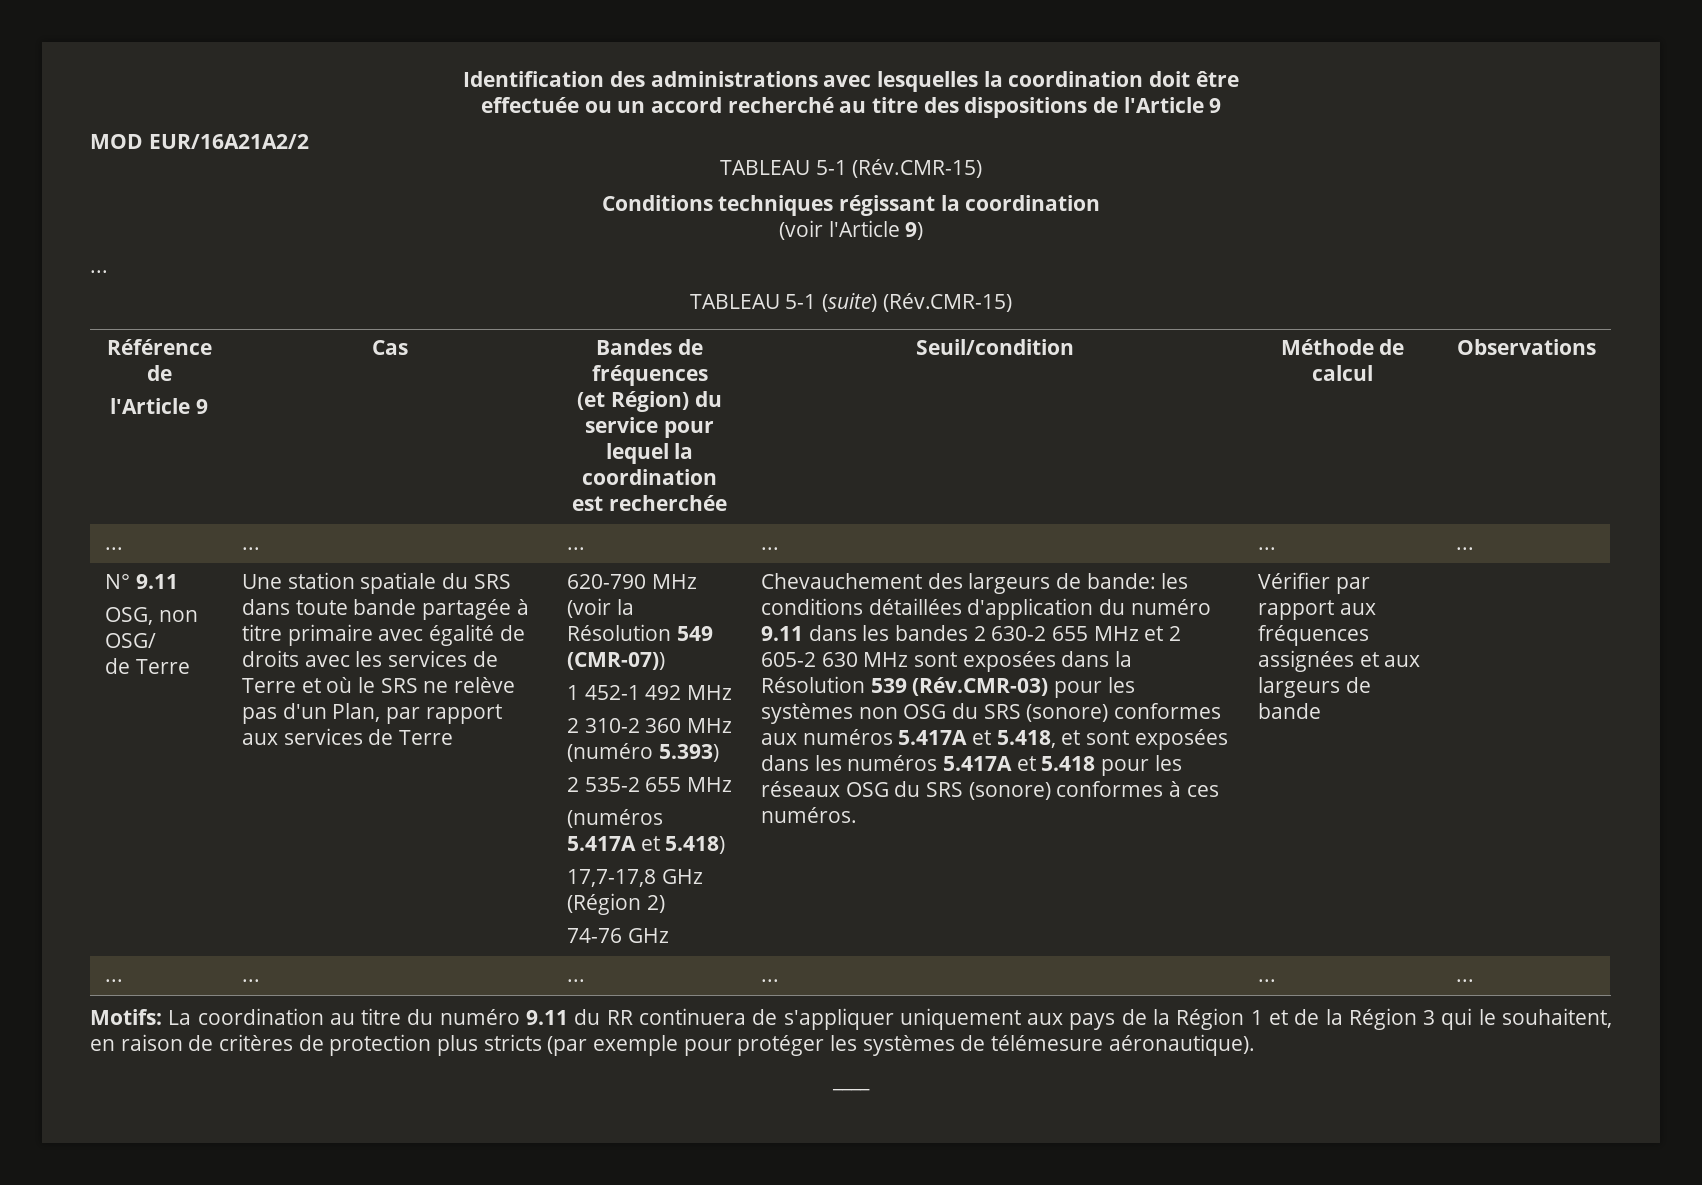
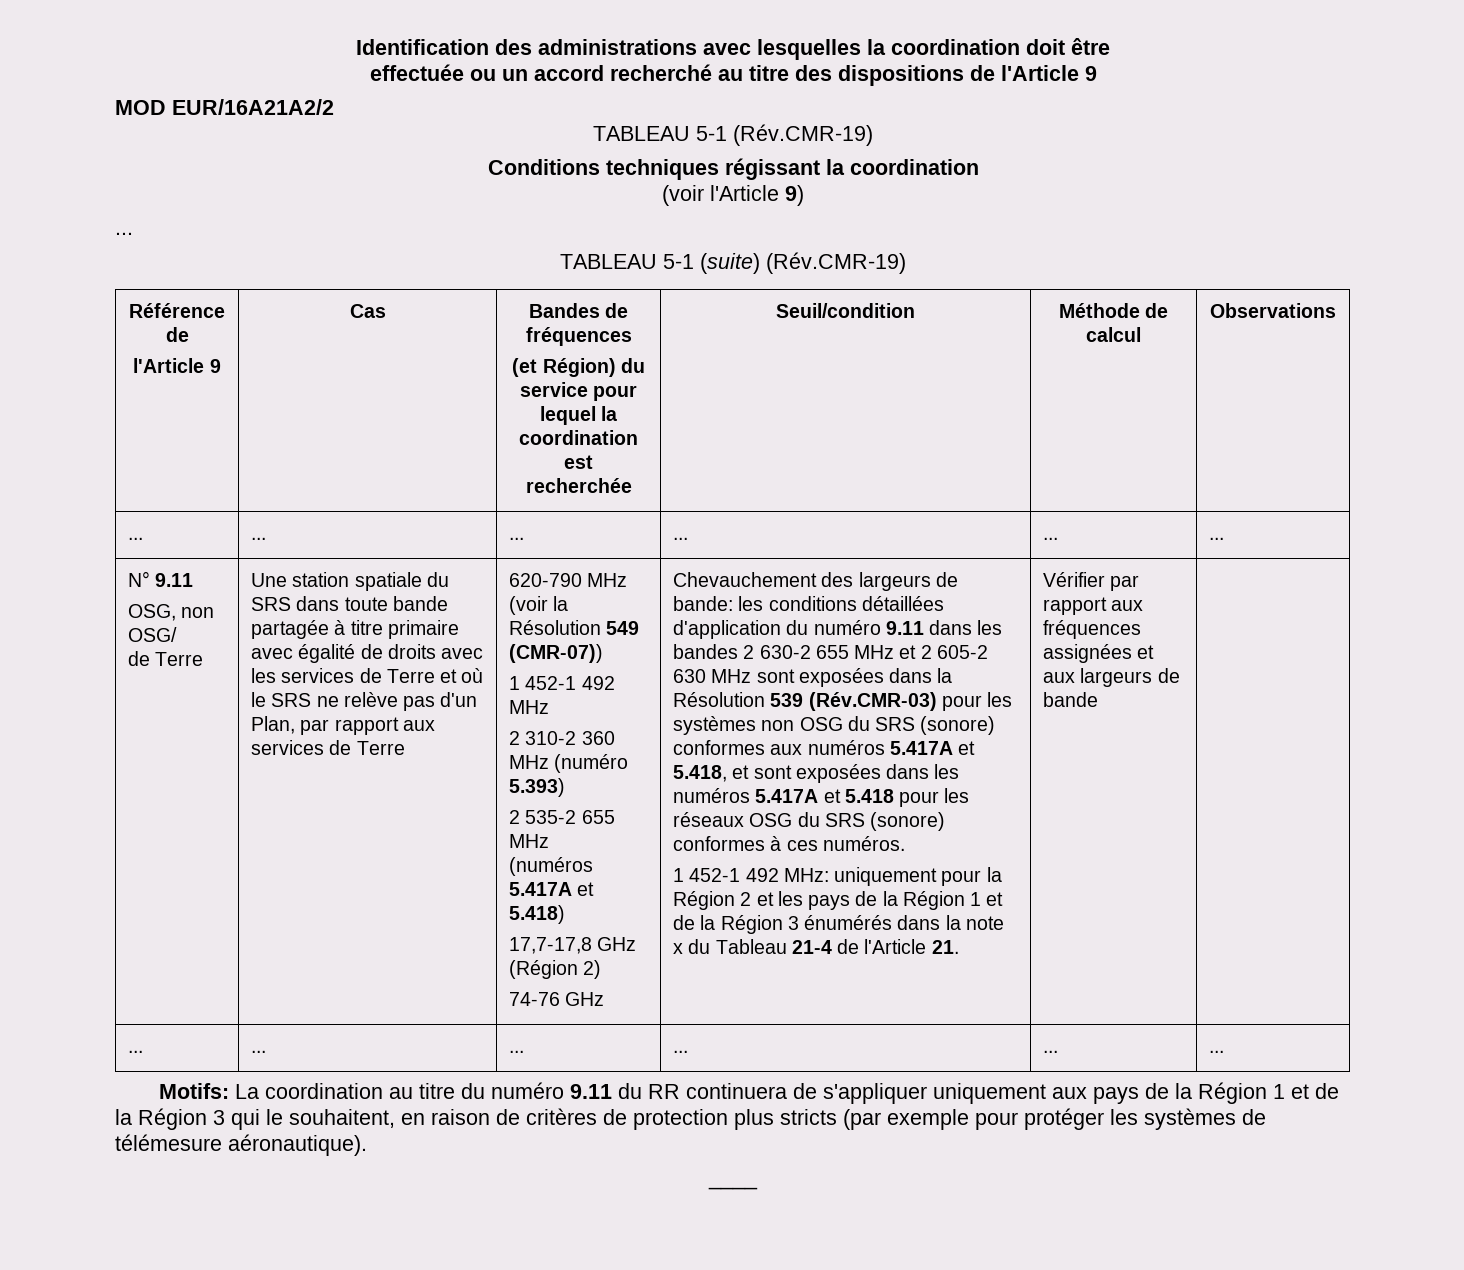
[852,159,983,178] (Rév.CMR-15) -> [733,124,873,146] (Rév.CMR-19)
[882,293,1013,312] (Rév.CMR-15) -> [766,252,906,274] (Rév.CMR-19)
(857, 815) none -> [673,867,1002,886] [673,891,1004,910] [673,915,1004,934] [673,939,959,954] // 1 452-1 492 MHz: uniquement pour la Région 2 et les pays de la Région 1 et de la Région 3 énumérés dans la note x du Tableau 21-4 de l'Article 21.

